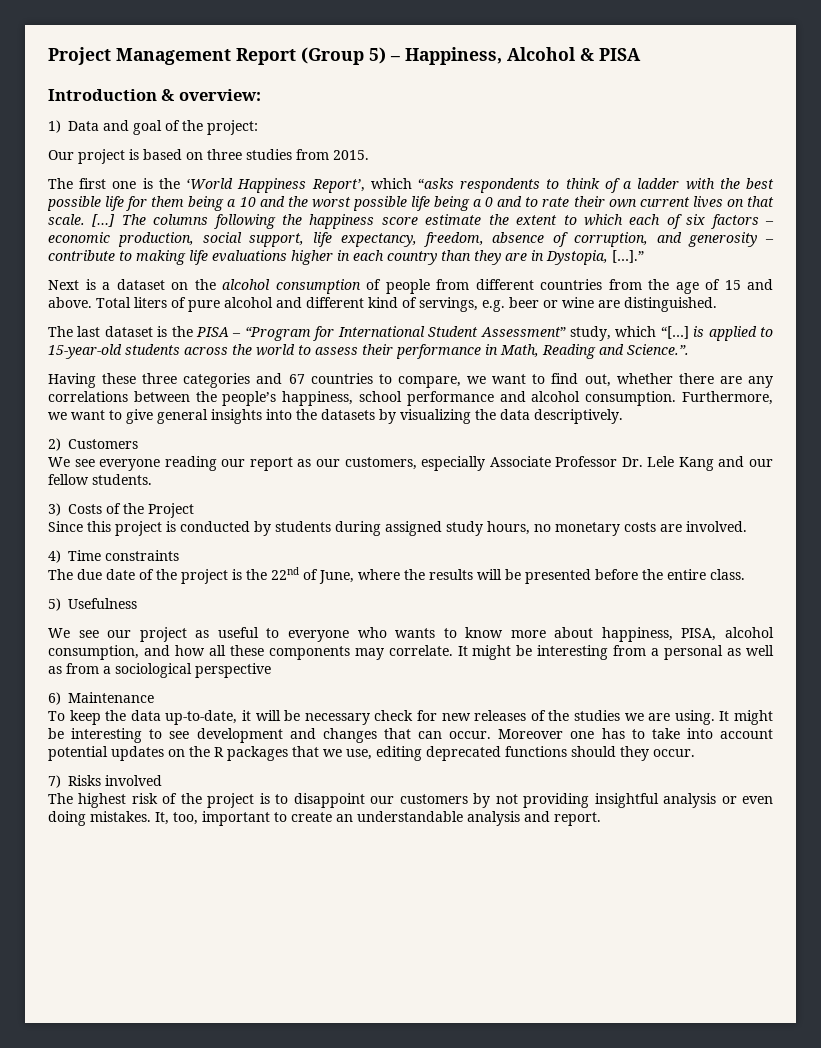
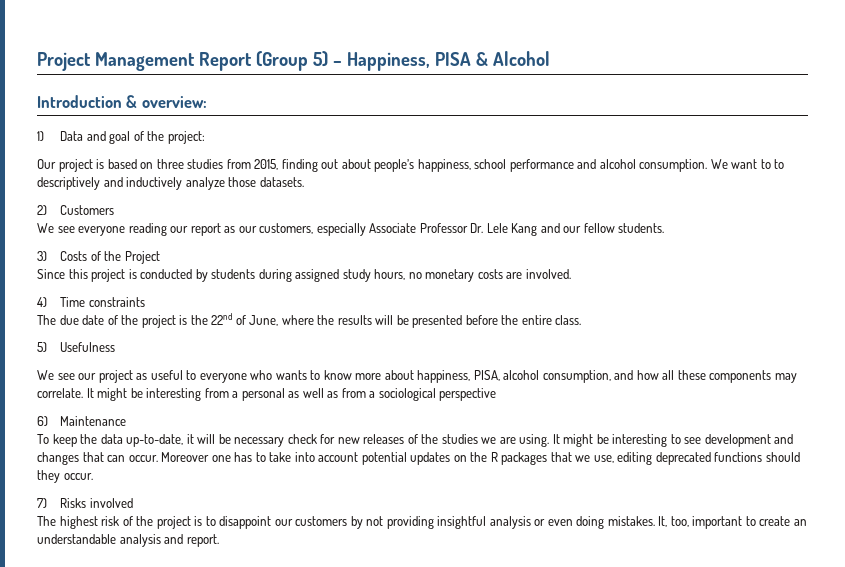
(502, 56) none -> [434,52,488,66] PISA &
[580,48,641,61] & PISA -> (550, 58) none
[333,150,369,160] [48,178,774,193] [47,196,774,211] [48,214,774,229] [48,232,774,247] [48,250,644,265] [48,279,773,294] [48,297,717,312] [48,326,773,341] [48,344,689,359] [48,373,774,388] [48,391,217,402] 2015. // The first one is the ‘World Happiness Report’, which “asks respondents to think of a ladder with the best possible life for them being a 10 and the worst possible life being a 0 and to rate their own current lives on that scale. […] The columns following the happiness score estimate the extent to which each of six factors – economic production, social support, life expectancy, freedom, absence of corruption, and generosity – contribute to making life evaluations higher in each country than they are in Dystopia, […].” // Next is a dataset on the alcohol consumption of people from different countries from the age of 15 and above. Total liters of pure alcohol and different kind of servings, e.g. beer or wine are distinguished. // The last dataset is the PISA – “Program for International Student Assessment” study, which “[…] is applied to 15-year-old students across the world to assess their performance in Math, Reading and Science.”. // Having these three categories and 67 countries to compare, we want to find out, whether there are any correlations between the -> [254,159,371,172] 2015, finding out about
[682,391,773,405] [48,409,623,424] Furthermore, we want to give general insights into the datasets by visualizing the data descriptively. -> [710,159,785,169] [37,177,304,190] We want to to descriptively and inductively analyze those datasets.

